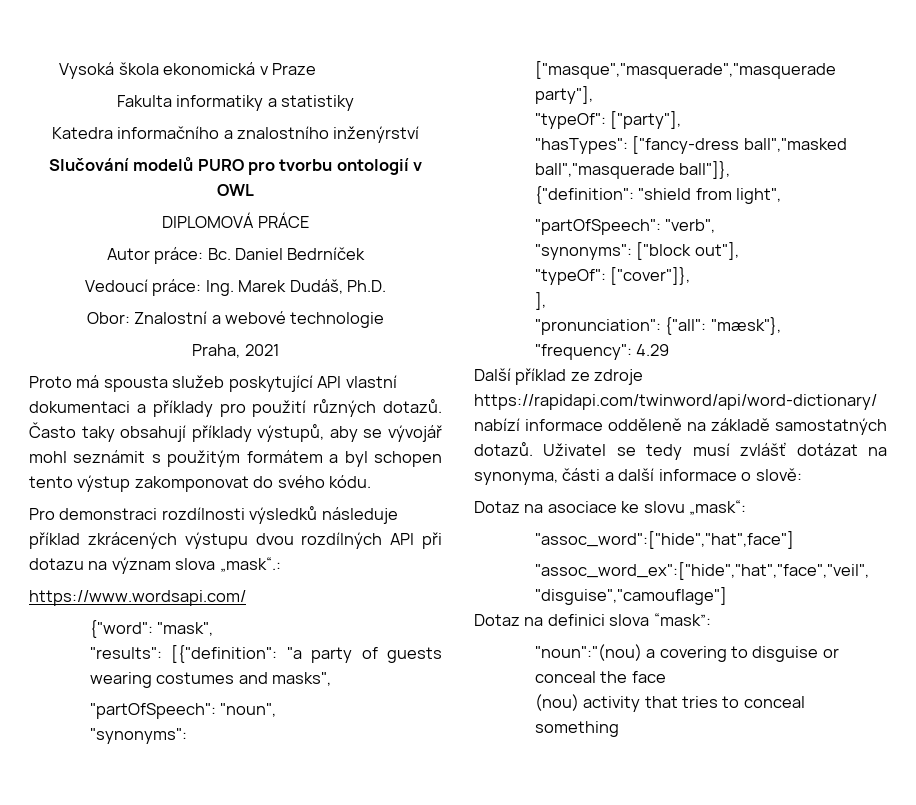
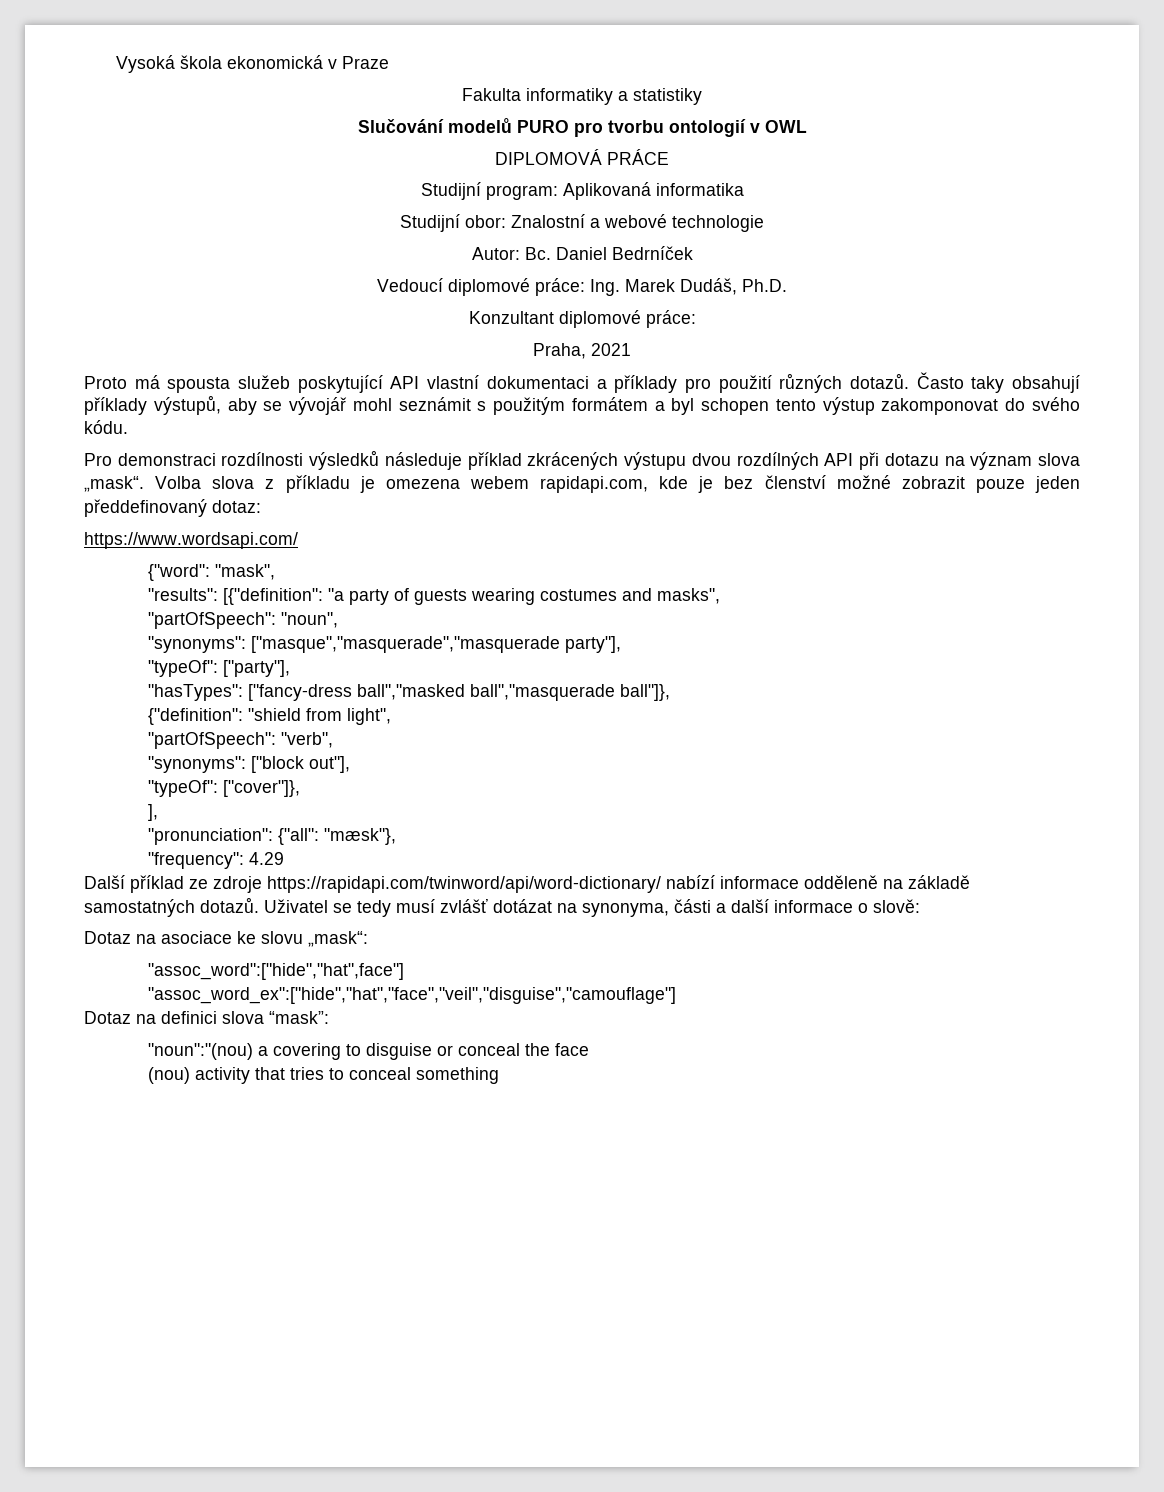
[51,126,420,143] // Katedra informačního a znalostního inženýrství -> (702, 96) none
[106,247,204,264] Autor práce: -> [420,182,744,200] [400,214,764,232] [471,247,520,260] Studijní program: Aplikovaná informatika // Studijní obor: Znalostní a webové technologie // Autor:
(148, 285) none -> [448,278,530,296] diplomové
[86,311,385,328] Obor: Znalostní a webové technologie -> [468,310,696,328] Konzultant diplomové práce:
[219,557,281,572] „mask“.: -> [84,475,1080,493] [84,499,261,517] „mask“. Volba slova z příkladu je omezena webem rapidapi.com, kde je bez členství možné zobrazit pouze jeden předdefinovaný dotaz:

